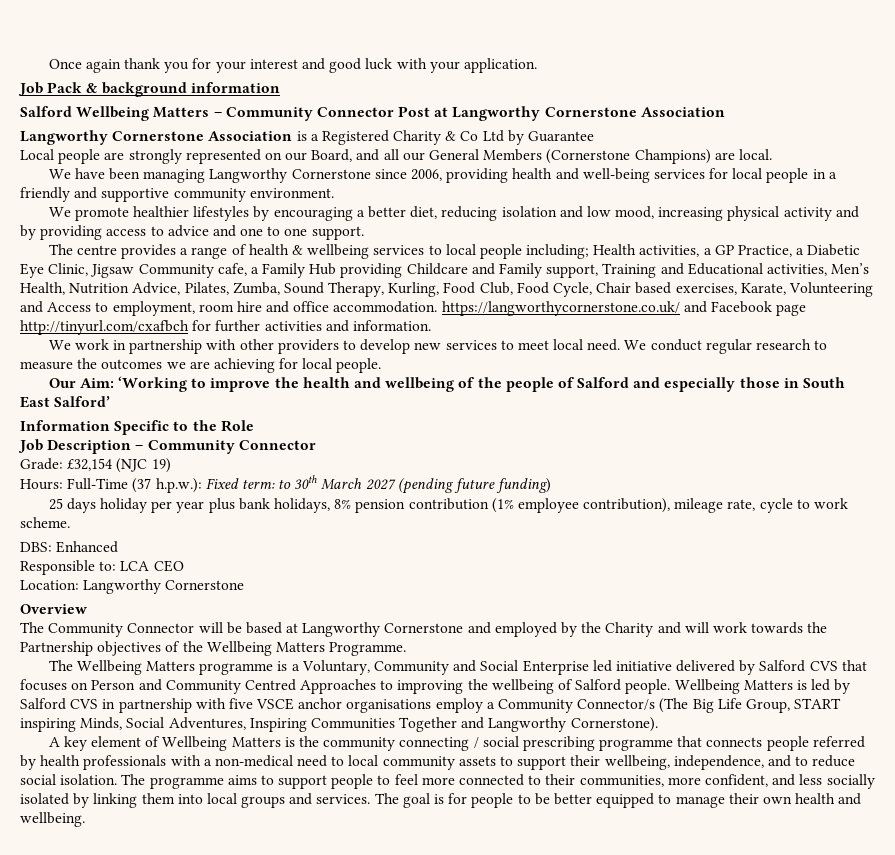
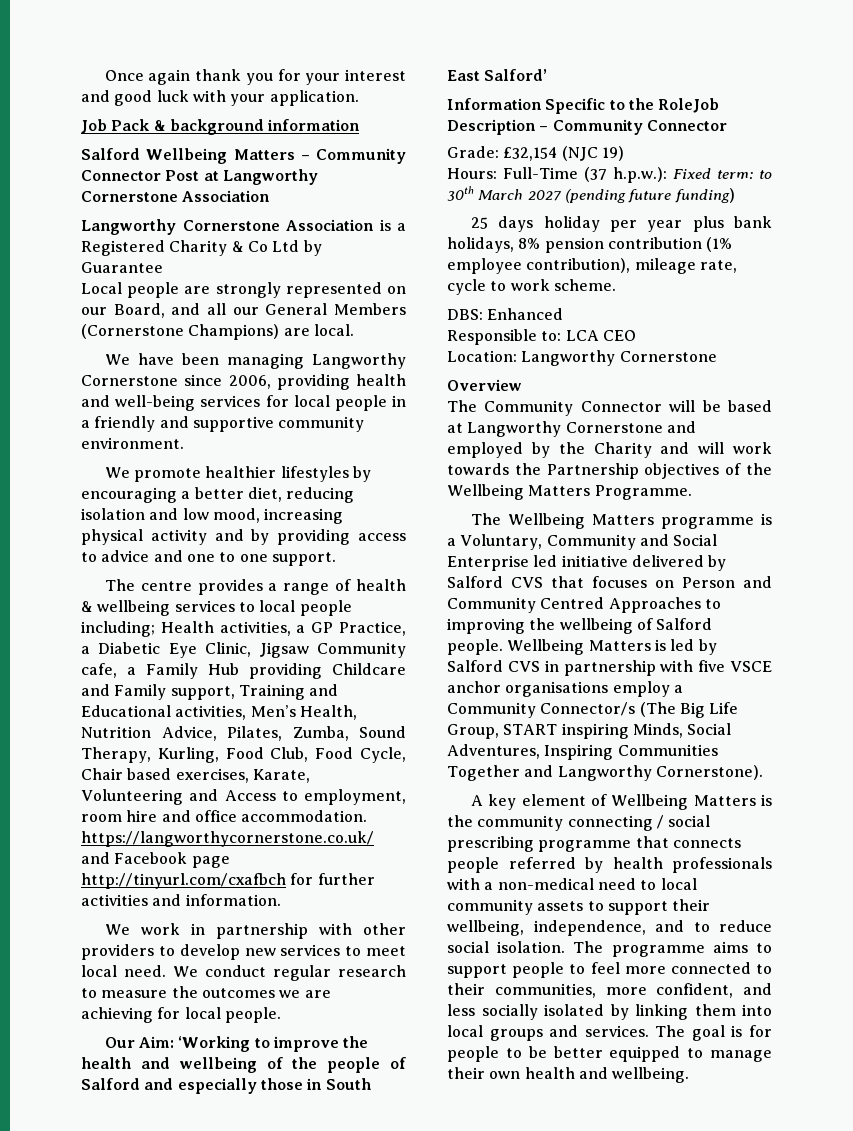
[220,420,254,432] [18,439,43,453] Role // Job -> [658,98,720,113] RoleJob

